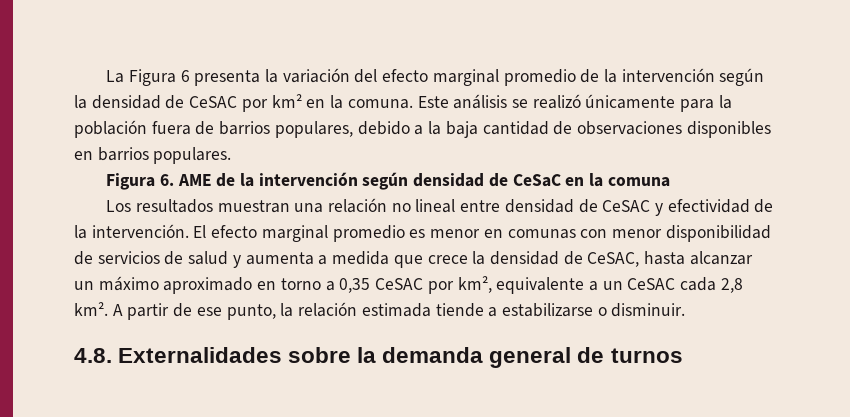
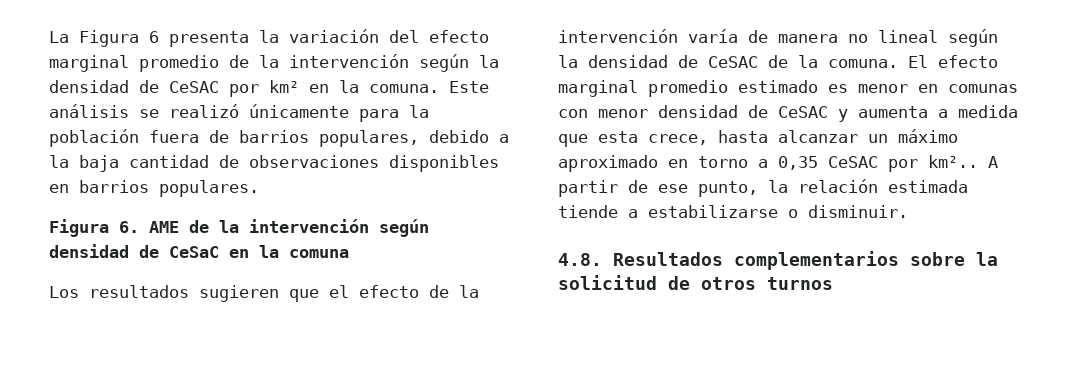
[217,198,774,216] [74,224,189,239] muestran una relación no lineal entre densidad de CeSAC y efectividad de la intervención. -> [199,285,479,302] [558,29,998,47] [558,55,898,68] sugieren que el efecto de la intervención varía de manera no lineal según la densidad de CeSAC de la comuna.
(405, 233) none -> [738,80,818,93] estimado
[665,225,771,242] [74,251,229,265] disponibilidad de servicios de salud -> [658,105,828,118] densidad de CeSAC
[427,251,640,267] crece la densidad de CeSAC, -> [598,131,708,145] esta crece,
[457,276,743,294] [74,302,108,316] km², equivalente a un CeSAC cada 2,8 km². -> [928,155,978,168] km²..
[118,347,605,368] Externalidades sobre la demanda general de -> [613,251,998,270] [558,275,756,290] Resultados complementarios sobre la solicitud de otros

